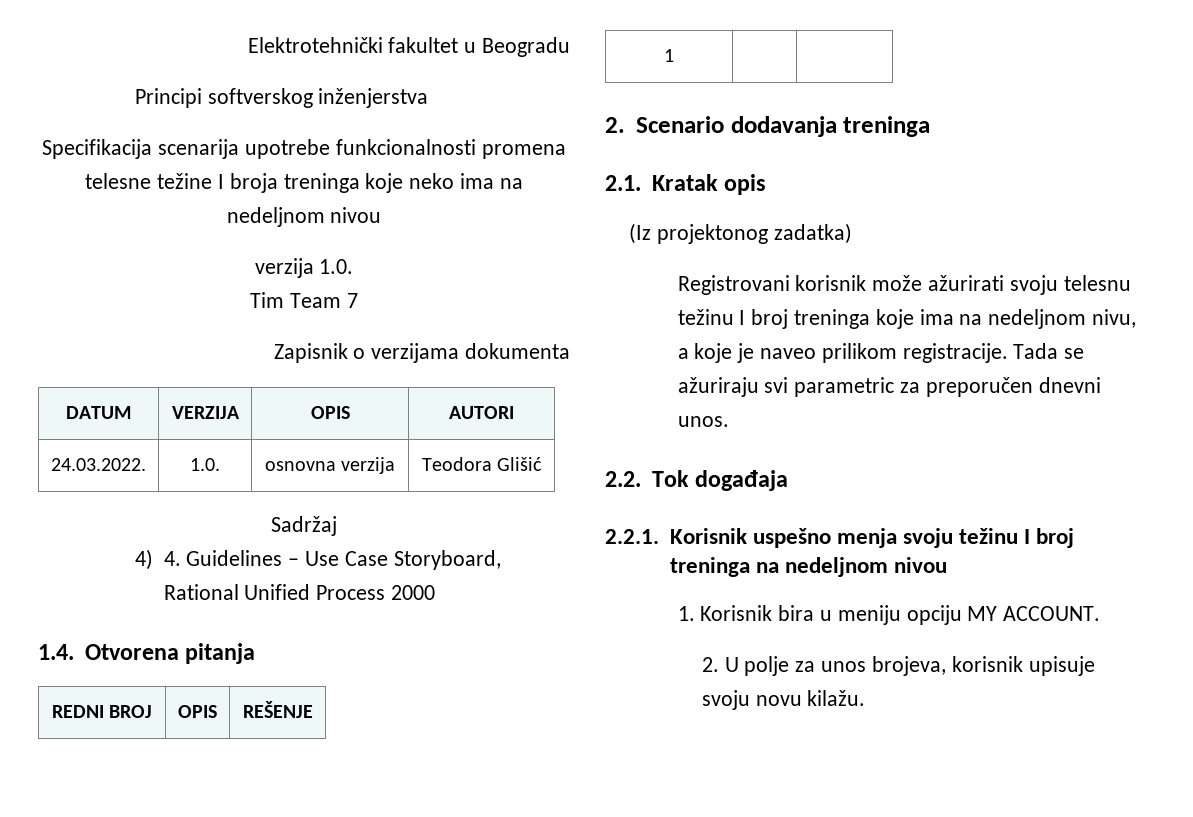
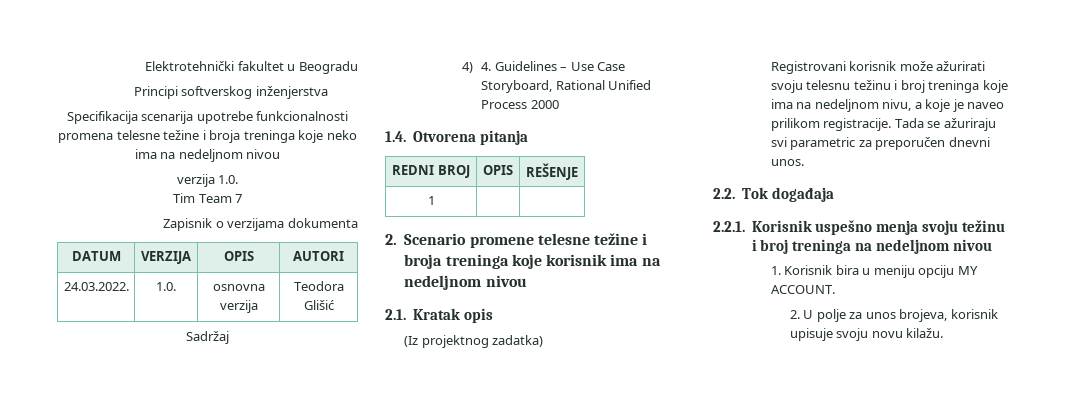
[217,174,224,189] I -> [202,130,206,140] i
[730,116,931,137] dodavanja treninga -> [469,233,648,248] [404,254,661,269] [404,275,527,290] promene telesne težine i broja treninga koje korisnik ima na nedeljnom nivou
[657,224,769,244] projektonog -> [421,335,489,348] projektnog
[739,310,746,325] I -> [894,80,898,90] i
[1024,529,1031,544] I -> [751,239,757,251] i

